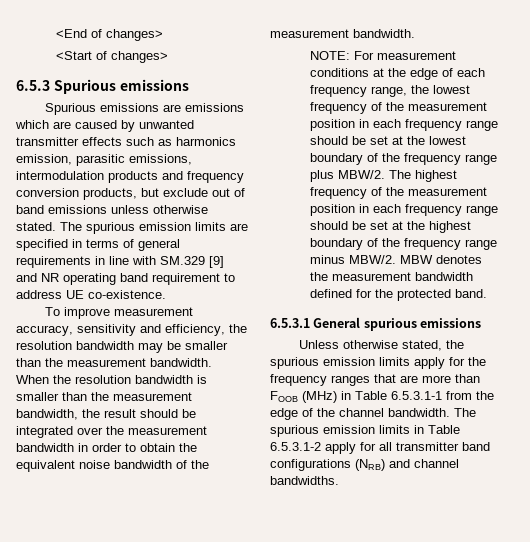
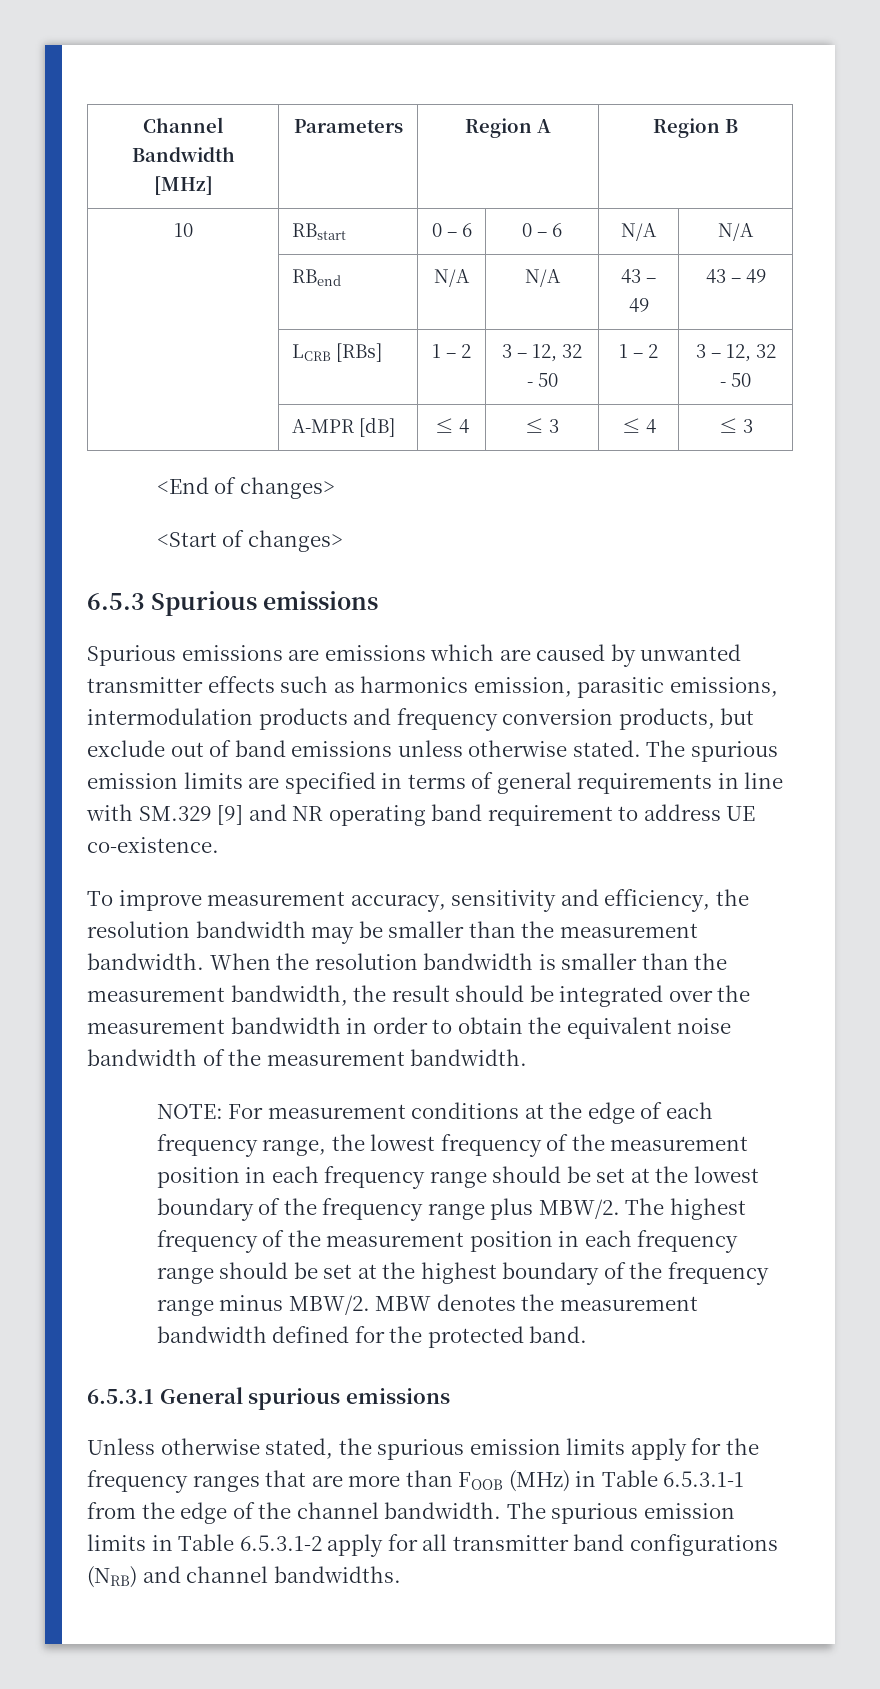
(56, 33) none -> [142,117,224,133] [131,147,235,162] [153,176,213,195] [293,119,403,133] [465,118,551,138] [653,118,738,138] [173,223,193,237] [292,223,347,240] [431,223,472,237] [522,223,562,237] [621,223,657,241] [718,223,754,241] [292,269,342,286] [434,269,470,287] [524,269,561,287] [621,269,656,283] [628,298,649,312] [705,269,766,283] [292,343,383,362] [432,344,471,358] [502,344,582,362] [526,373,558,387] [619,344,658,358] [695,344,776,362] [720,373,751,387] [292,417,396,437] [434,418,469,433] [525,418,559,433] [621,418,656,433] [718,418,753,433] Channel Bandwidth [MHz] | Parameters | Region A | Region B // 10 | RBstart | 0 – 6 | 0 – 6 | N/A | N/A // | RBend | N/A | N/A | 43 – 49 | 43 – 49 // | LCRB [RBs] | 1 – 2 | 3 – 12, 32 - 50 | 1 – 2 | 3 – 12, 32 - 50 // | A-MPR [dB] | ≤ 4 | ≤ 3 | ≤ 4 | ≤ 3 //

